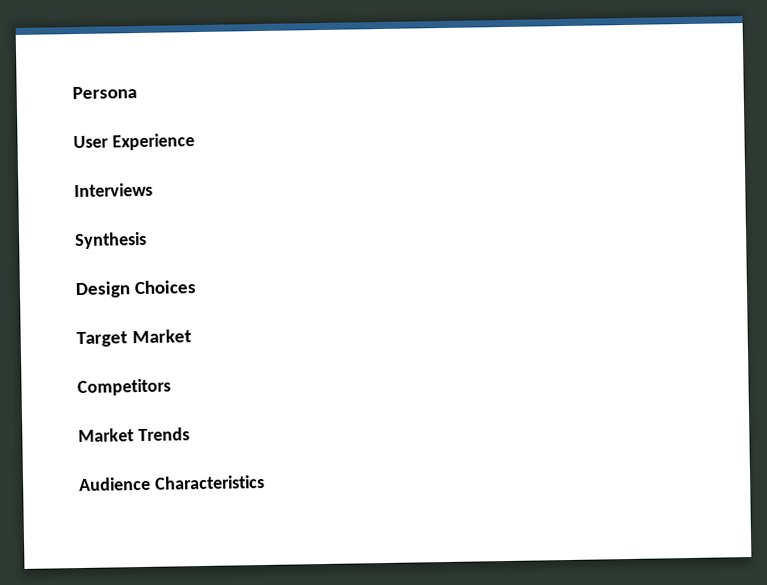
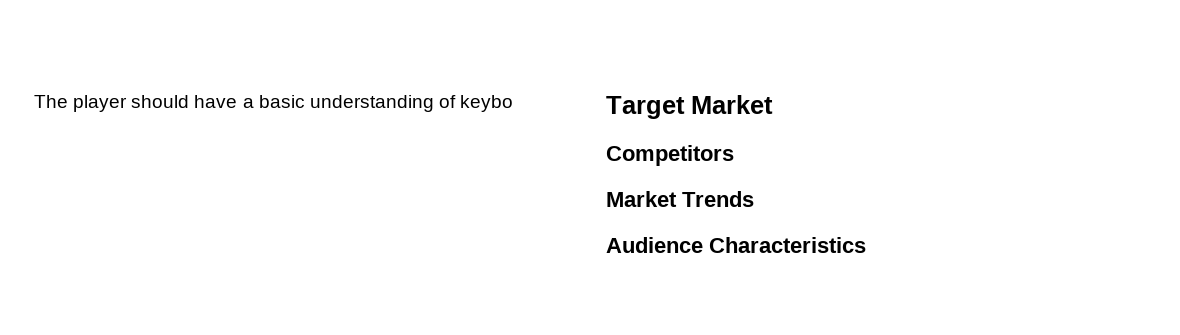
[72,86,137,100] [73,133,195,151] [74,182,153,198] [74,231,147,250] [75,280,196,299] Persona // User Experience // Interviews // Synthesis // Design Choices -> [34,95,514,112] The player should have a basic understanding of keybo

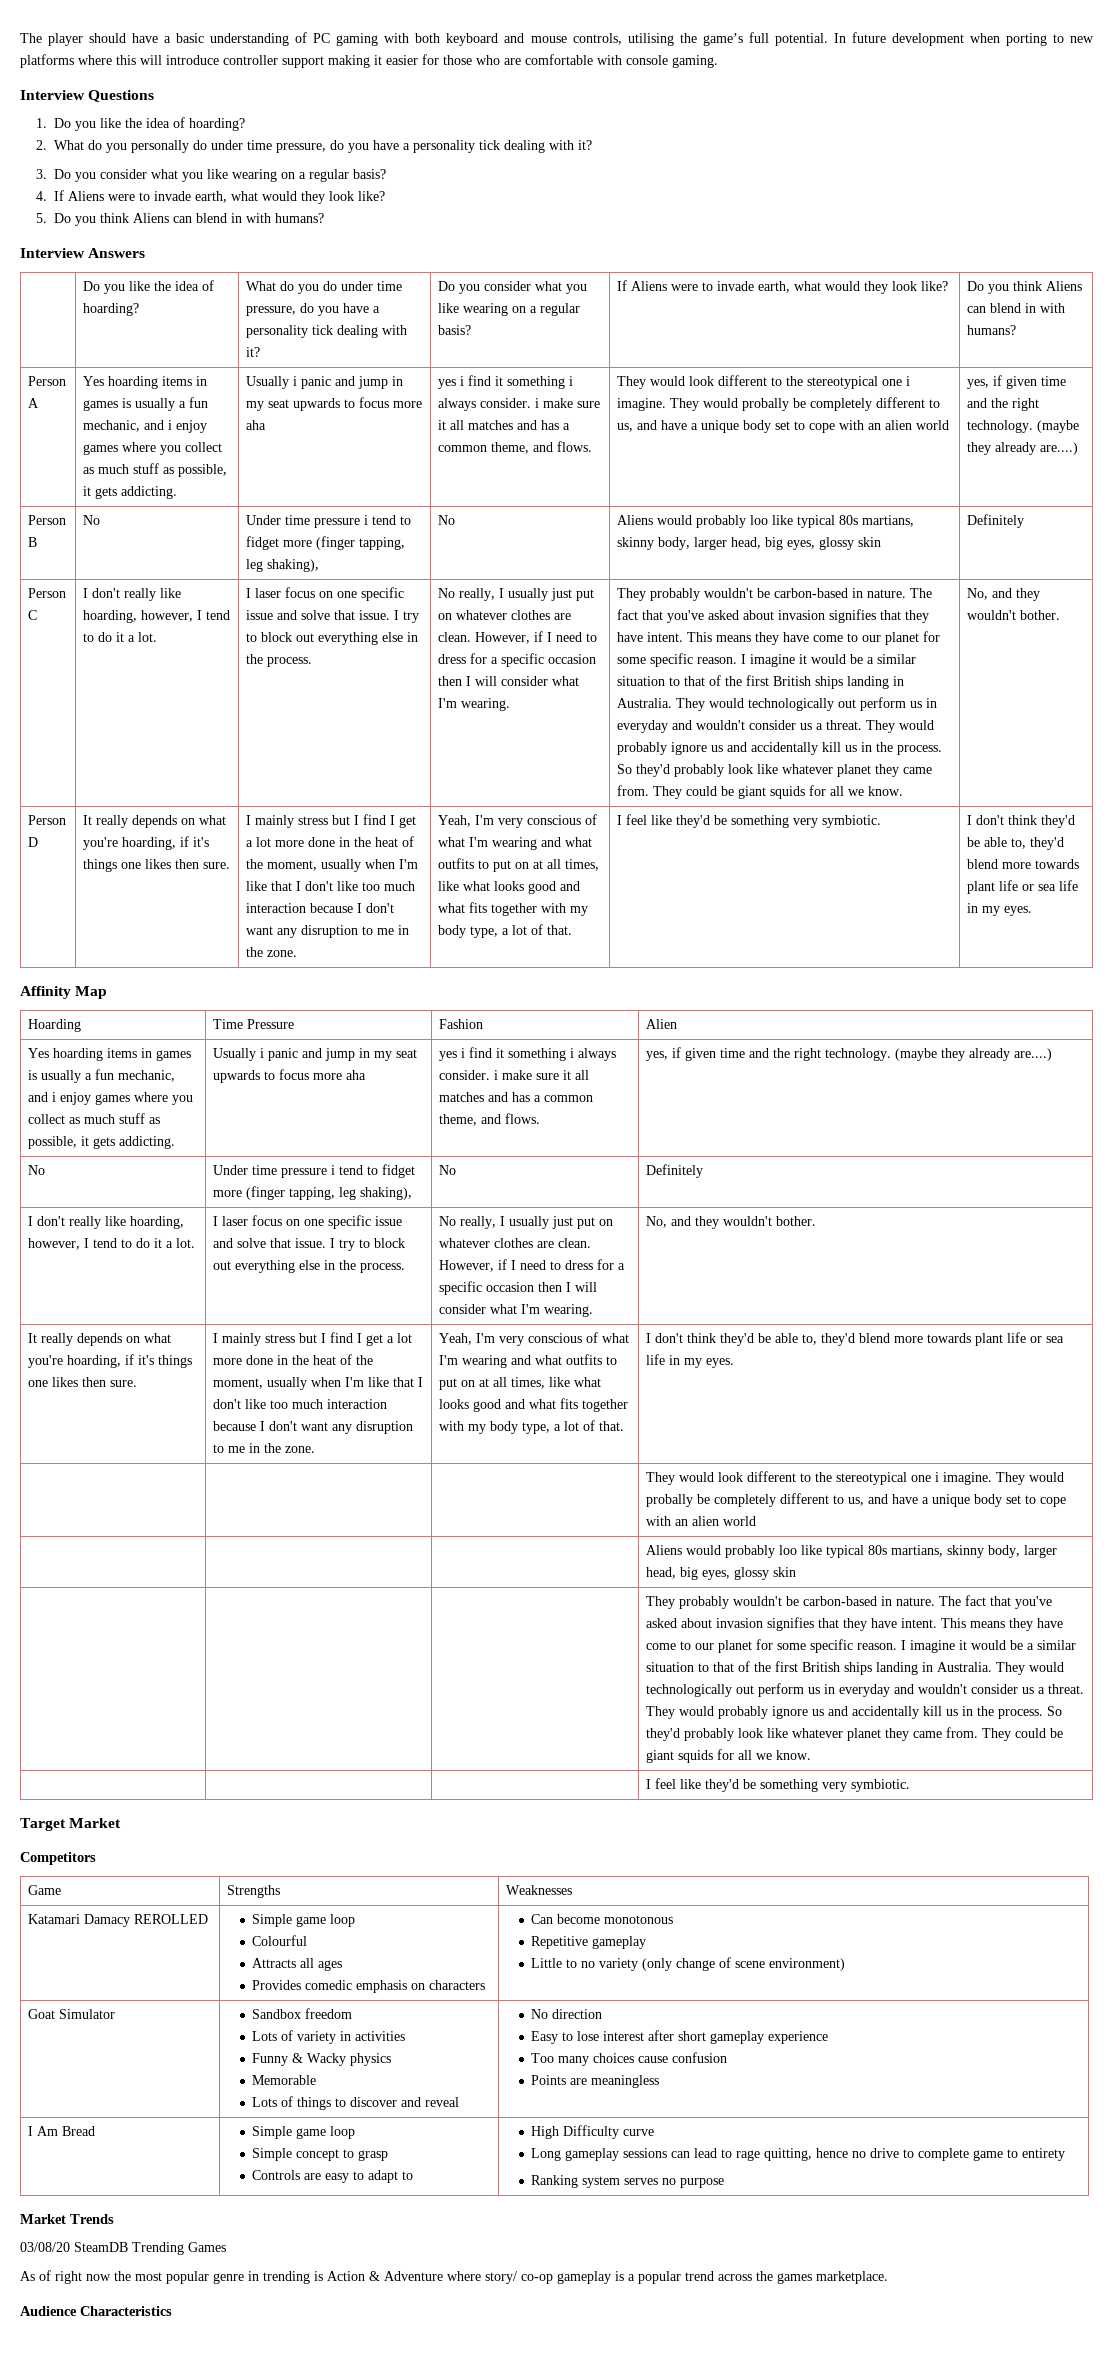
[460,95,514,112] [606,95,773,119] [606,145,734,166] [606,191,754,207] keybo // Target Market // Competitors // Market Trends -> [313,32,1094,46] [20,54,718,68] [20,90,155,102] [35,117,245,131] [35,140,592,153] [35,169,386,182] [35,190,385,204] [35,213,324,226] [20,248,146,258] [83,280,215,294] [83,303,140,316] [246,281,403,294] [246,303,381,316] [246,325,408,338] [246,347,261,357] [438,281,588,294] [438,303,581,316] [438,325,472,335] [617,280,949,294] [967,281,1083,294] [967,303,1066,313] [967,325,1017,335] [28,376,67,386] [28,398,40,408] [83,376,208,389] [83,397,209,411] [83,420,208,433] [83,442,223,455] [83,463,228,477] [83,486,178,499] [246,376,404,389] [246,397,423,411] [246,420,267,430] [438,375,574,389] [438,398,601,411] [438,420,571,430] [438,441,593,454] [617,375,911,389] [617,397,941,411] [617,420,950,433] [967,375,1067,389] [967,398,1040,411] [967,420,1080,433] [967,442,1079,455] [28,515,67,525] [28,537,38,547] [83,515,101,525] [246,515,412,528] [246,536,406,550] [246,559,320,572] [438,515,456,525] [617,515,915,528] [617,537,882,550] [967,514,1025,528] [28,588,67,598] [28,610,38,620] [83,588,182,601] [83,610,231,623] [83,632,158,642] [246,587,405,601] [246,610,420,623] [246,632,419,645] [246,654,313,667] [438,588,595,601] [438,610,572,620] [438,631,598,644] [438,653,597,667] [438,676,580,686] [438,698,511,711] [617,588,933,601] [617,609,930,623] [617,631,941,645] [617,653,917,667] [617,675,905,689] [617,697,938,711] [617,720,935,733] [617,742,943,755] [617,764,933,777] [617,785,904,799] [967,588,1041,601] [967,610,1061,620] [28,815,67,825] [28,837,39,847] [83,815,227,828] [83,836,210,850] [83,859,231,872] [246,814,417,828] [246,836,415,847] [246,859,419,872] [246,881,416,891] [246,903,395,913] [246,925,410,938] [246,947,298,957] [438,814,598,828] [438,837,593,850] [438,858,600,872] [438,881,581,894] [438,902,589,916] [438,924,573,938] [617,814,882,828] [967,815,1076,828] [967,837,1065,850] [967,859,1080,869] [967,880,1079,894] [967,903,1033,916] [20,986,108,999] [28,1019,82,1032] [213,1019,295,1029] [439,1019,484,1029] [646,1019,678,1029] [28,1048,192,1061] [28,1069,176,1083] [28,1092,194,1105] [28,1113,161,1124] [28,1136,176,1149] [213,1048,418,1061] [213,1069,367,1083] [439,1047,617,1061] [439,1070,590,1080] [439,1092,594,1102] [439,1113,541,1126] [646,1047,1053,1061] [28,1165,46,1175] [213,1164,416,1178] [213,1186,413,1200] [439,1165,457,1175] [646,1164,704,1178] [28,1216,185,1229] [28,1238,196,1250] [213,1215,403,1229] [213,1238,406,1251] [213,1260,406,1273] [439,1216,614,1229] [439,1238,592,1248] [439,1259,626,1272] [439,1281,598,1295] [439,1304,594,1317] [646,1216,817,1229] [28,1333,172,1346] [28,1354,193,1368] [28,1377,138,1387] [213,1332,413,1346] [213,1354,374,1365] [213,1377,424,1390] [213,1399,388,1409] [213,1421,414,1434] [213,1443,316,1453] [439,1332,630,1346] [439,1354,618,1368] [439,1377,602,1390] [439,1398,629,1412] [439,1420,625,1434] [646,1332,1065,1346] [646,1354,735,1368] [646,1471,1065,1485] [646,1493,1067,1507] [646,1516,757,1526] [646,1545,1058,1558] [646,1567,797,1580] [646,1595,1053,1609] [646,1617,1064,1631] [646,1639,1077,1653] [646,1661,1065,1675] [646,1683,1085,1697] [646,1706,1063,1719] [646,1727,1064,1741] [646,1749,812,1763] [646,1778,911,1792] [20,1818,122,1831] [20,1852,96,1865] [28,1885,62,1895] [227,1885,281,1898] [506,1885,573,1895] [28,1914,209,1927] [252,1914,356,1927] [252,1935,308,1946] [252,1958,343,1971] [252,1980,486,1993] [531,1914,674,1924] [531,1936,647,1949] [531,1957,846,1971] [28,2009,116,2019] [252,2008,353,2019] [252,2030,406,2044] [252,2053,392,2066] [252,2075,317,2085] [252,2096,460,2110] [531,2009,603,2019] [531,2030,829,2044] [531,2052,728,2066] [531,2075,660,2088] [28,2126,96,2136] [252,2126,356,2139] [252,2148,389,2161] [252,2170,414,2183] [531,2125,655,2139] [531,2148,1066,2161] [531,2175,725,2188] [20,2214,114,2224] [20,2242,226,2255] [20,2270,888,2284] PC gaming with both keyboard and mouse controls, utilising the game’s full potential. In future development when porting to new platforms where this will introduce controller support making it easier for those who are comfortable with console gaming. // Interview Questions // 1. Do you like the idea of hoarding? // 2. What do you personally do under time pressure, do you have a personality tick dealing with it? // 3. Do you consider what you like wearing on a regular basis? // 4. If Aliens were to invade earth, what would they look like? // 5. Do you think Aliens can blend in with humans? // Interview Answers // | Do you like the idea of hoarding? | What do you do under time pressure, do you have a personality tick dealing with it? | Do you consider what you like wearing on a regular basis? | If Aliens were to invade earth, what would they look like? | Do you think Aliens can blend in with humans? // Person A | Yes hoarding items in games is usually a fun mechanic, and i enjoy games where you collect as much stuff as possible, it gets addicting. | Usually i panic and jump in my seat upwards to focus more aha | yes i find it something i always consider. i make sure it all matches and has a common theme, and flows. | They would look different to the stereotypical one i imagine. They would probally be completely different to us, and have a unique body set to cope with an alien world | yes, if given time and the right technology. (maybe they already are....) // Person B | No | Under time pressure i tend to fidget more (finger tapping, leg shaking), | No | Aliens would probably loo like typical 80s martians, skinny body, larger head, big eyes, glossy skin | Definitely // Person C | I don't really like hoarding, however, I tend to do it a lot. | I laser focus on one specific issue and solve that issue. I try to block out everything else in the process. | No really, I usually just put on whatever clothes are clean. However, if I need to dress for a specific occasion then I will consider what I'm wearing. | They probably wouldn't be carbon-based in nature. The fact that you've asked about invasion signifies that they have intent. This means they have come to our planet for some specific reason. I imagine it would be a similar situation to that of the first British ships landing in Australia. They would technologically out perform us in everyday and wouldn't consider us a threat. They would probably ignore us and accidentally kill us in the process. So they'd probably look like whatever planet they came from. They could be giant squids for all we know. | No, and they wouldn't bother. // Person D | It really depends on what you're hoarding, if it's things one likes then sure. | I mainly stress but I find I get a lot more done in the heat of the moment, usually when I'm like that I don't like too much interaction because I don't want any disruption to me in the zone. | Yeah, I'm very conscious of what I'm wearing and what outfits to put on at all times, like what looks good and what fits together with my body type, a lot of that. | I feel like they'd be something very symbiotic. | I don't think they'd be able to, they'd blend more towards plant life or sea life in my eyes. // Affinity Map // Hoarding | Time Pressure | Fashion | Alien // Yes hoarding items in games is usually a fun mechanic, and i enjoy games where you collect as much stuff as possible, it gets addicting. | Usually i panic and jump in my seat upwards to focus more aha | yes i find it something i always consider. i make sure it all matches and has a common theme, and flows. | yes, if given time and the right technology. (maybe they already are....) // No | Under time pressure i tend to fidget more (finger tapping, leg shaking), | No | Definitely // I don't really like hoarding, however, I tend to do it a lot. | I laser focus on one specific issue and solve that issue. I try to block out everything else in the process. | No really, I usually just put on whatever clothes are clean. However, if I need to dress for a specific occasion then I will consider what I'm wearing. | No, and they wouldn't bother. // It really depends on what you're hoarding, if it's things one likes then sure. | I mainly stress but I find I get a lot more done in the heat of the moment, usually when I'm like that I don't like too much interaction because I don't want any disruption to me in the zone. | Yeah, I'm very conscious of what I'm wearing and what outfits to put on at all times, like what looks good and what fits together with my body type, a lot of that. | I don't think they'd be able to, they'd blend more towards plant life or sea life in my eyes. // | | | They would look different to the stereotypical one i imagine. They would probally be completely different to us, and have a unique body set to cope with an alien world // | | | Aliens would probably loo like typical 80s martians, skinny body, larger head, big eyes, glossy skin // | | | They probably wouldn't be carbon-based in nature. The fact that you've asked about invasion signifies that they have intent. This means they have come to our planet for some specific reason. I imagine it would be a similar situation to that of the first British ships landing in Australia. They would technologically out perform us in everyday and wouldn't consider us a threat. They would probably ignore us and accidentally kill us in the process. So they'd probably look like whatever planet they came from. They could be giant squids for all we know. // | | | I feel like they'd be something very symbiotic. // Target Market // Competitors // Game | Strengths | Weaknesses // Katamari Damacy REROLLED | Simple game loop // Colourful // Attracts all ages // Provides comedic emphasis on characters | Can become monotonous // Repetitive gameplay // Little to no variety (only change of scene environment) // Goat Simulator | Sandbox freedom // Lots of variety in activities // Funny & Wacky physics // Memorable // Lots of things to discover and reveal | No direction // Easy to lose interest after short gameplay experience // Too many choices cause confusion // Points are meaningless // I Am Bread | Simple game loop // Simple concept to grasp // Controls are easy to adapt to | High Difficulty curve // Long gameplay sessions can lead to rage quitting, hence no drive to complete game to entirety // Ranking system serves no purpose // Market Trends // 03/08/20 SteamDB Trending Games // As of right now the most popular genre in trending is Action & Adventure where story/ co-op gameplay is a popular trend across the games marketplace.

